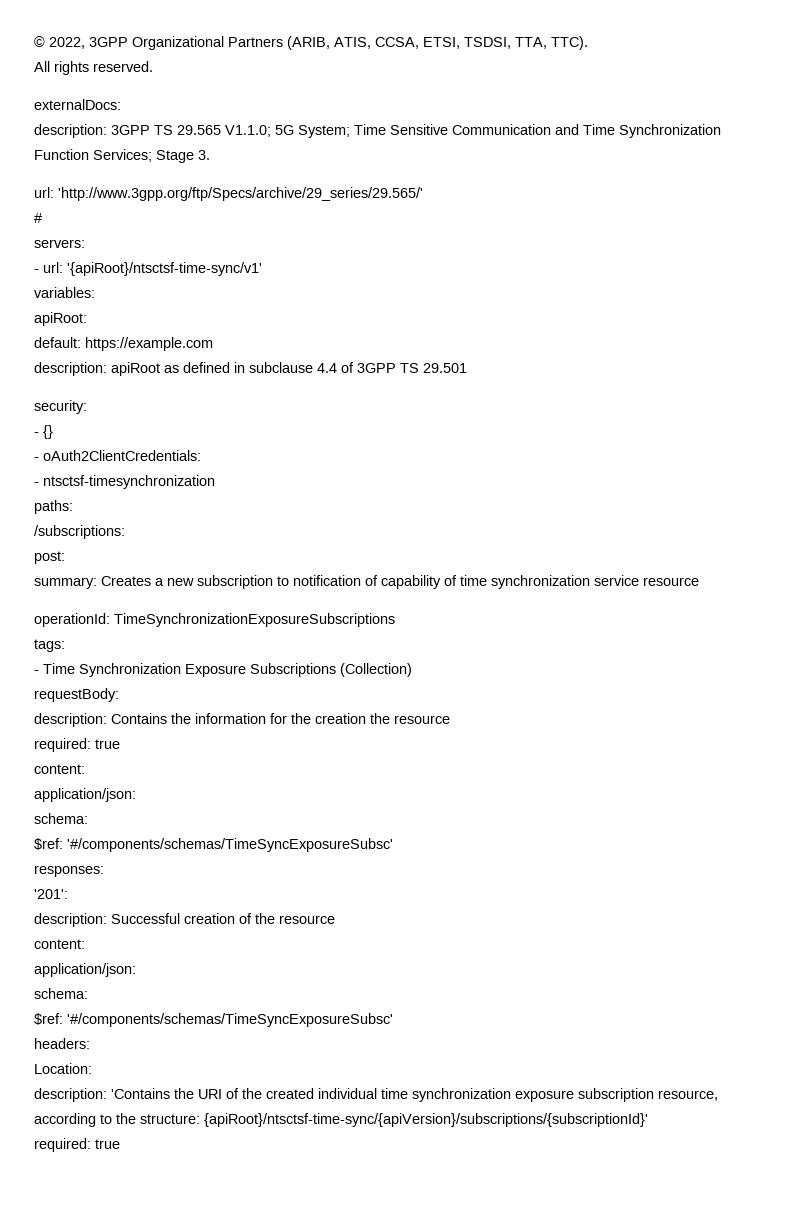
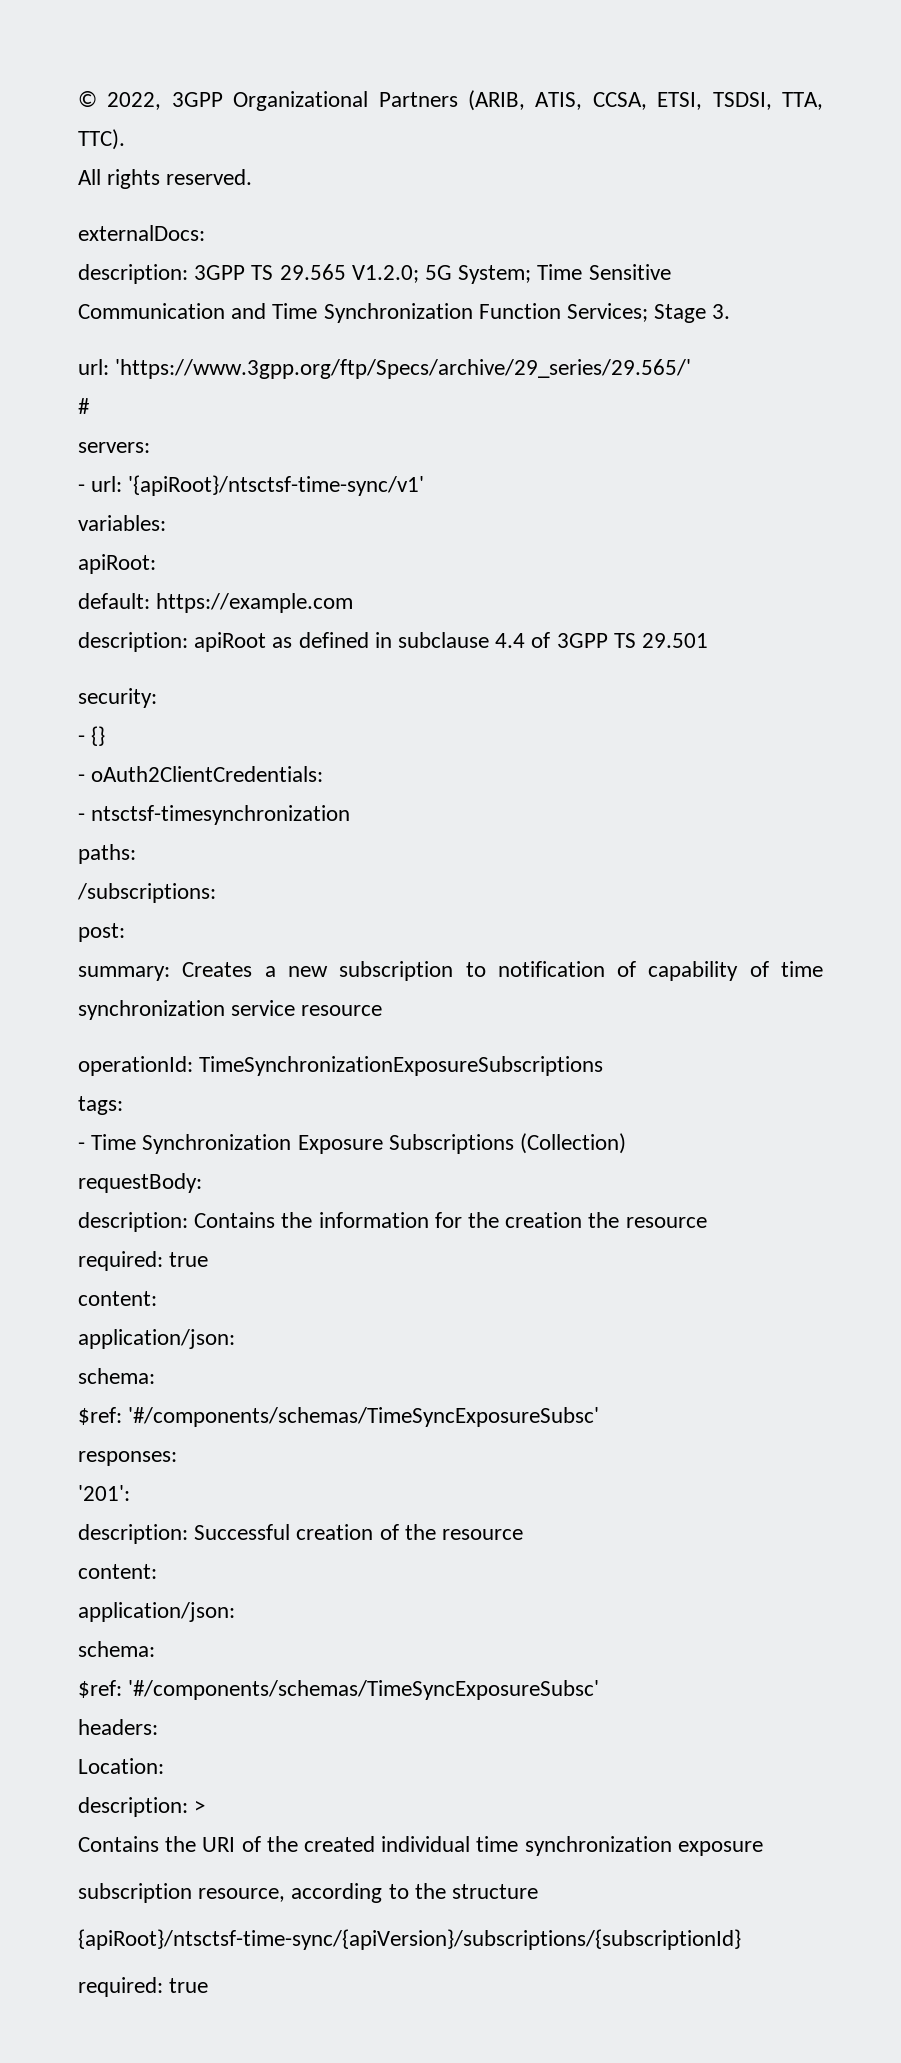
[225,125,271,137] V1.1.0; -> [351,265,419,283] V1.2.0;
[58,187,423,201] 'http://www.3gpp.org/ftp/Specs/archive/29_series/29.565/' -> [115,359,692,379] 'https://www.3gpp.org/ftp/Specs/archive/29_series/29.565/'
[111,1088,170,1099] 'Contains -> [194,1800,206,1813] [78,1836,159,1852] > // Contains
(574, 1096) none -> (763, 1848) //
[140,1113,648,1127] structure: {apiRoot}/ntsctsf-time-sync/{apiVersion}/subscriptions/{subscriptionId}' -> [452,1884,539,1899] [78,1929,741,1950] structure // {apiRoot}/ntsctsf-time-sync/{apiVersion}/subscriptions/{subscriptionId}

